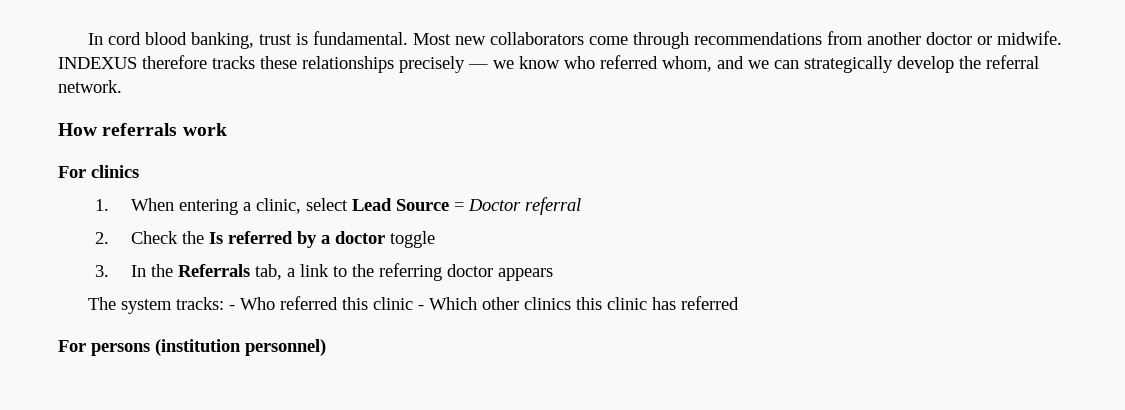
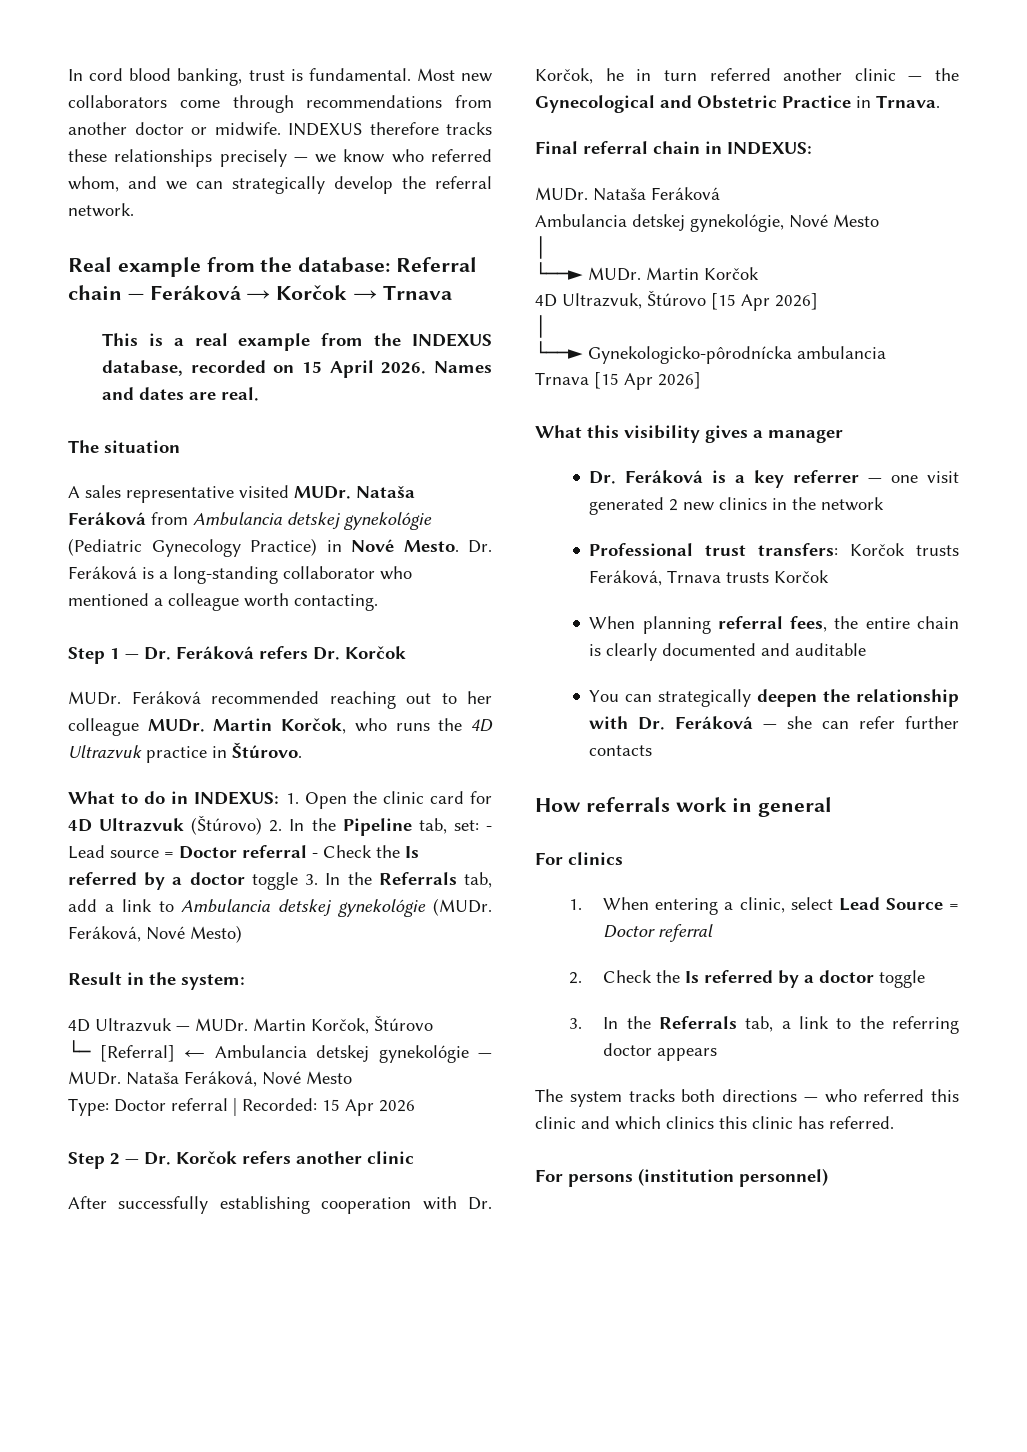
(122, 86) none -> [68,257,478,277] [68,285,452,300] [102,333,492,351] [102,360,492,378] [102,387,260,401] [68,440,180,453] [68,485,415,503] [68,512,432,530] [68,538,492,557] [68,566,412,584] [68,593,378,611] [68,646,406,664] [68,691,492,709] [68,718,494,736] [68,742,302,763] [68,791,493,809] [68,815,492,836] [68,845,419,859] [68,872,493,890] [68,898,492,917] [68,925,242,943] [68,972,245,990] [68,1015,433,1034] [68,1040,492,1063] [68,1071,352,1087] [68,1098,415,1116] [68,1151,414,1169] [68,1196,492,1214] [535,68,959,84] [535,95,940,113] [535,141,812,155] [535,187,720,201] [535,214,879,232] [535,236,546,259] [535,262,759,281] [535,290,818,311] [535,315,546,338] [535,341,886,364] [535,372,701,390] [535,425,843,443] [589,470,959,488] [589,497,885,515] [589,543,959,556] [589,570,830,586] [589,616,959,634] [589,643,867,661] [589,689,959,707] [589,716,959,730] [589,745,653,756] // Real example from the database: Referral chain — Feráková → Korčok → Trnava // This is a real example from the INDEXUS database, recorded on 15 April 2026. Names and dates are real. // The situation // A sales representative visited MUDr. Nataša Feráková from Ambulancia detskej gynekológie (Pediatric Gynecology Practice) in Nové Mesto. Dr. Feráková is a long-standing collaborator who mentioned a colleague worth contacting. // Step 1 — Dr. Feráková refers Dr. Korčok // MUDr. Feráková recommended reaching out to her colleague MUDr. Martin Korčok, who runs the 4D Ultrazvuk practice in Štúrovo. // What to do in INDEXUS: 1. Open the clinic card for 4D Ultrazvuk (Štúrovo) 2. In the Pipeline tab, set: - Lead source = Doctor referral - Check the Is referred by a doctor toggle 3. In the Referrals tab, add a link to Ambulancia detskej gynekológie (MUDr. Feráková, Nové Mesto) // Result in the system: // 4D Ultrazvuk — MUDr. Martin Korčok, Štúrovo // └─ [Referral] ← Ambulancia detskej gynekológie — MUDr. Nataša Feráková, Nové Mesto // Type: Doctor referral | Recorded: 15 Apr 2026 // Step 2 — Dr. Korčok refers another clinic // After successfully establishing cooperation with Dr. Korčok, he in turn referred another clinic — the Gynecological and Obstetric Practice in Trnava. // Final referral chain in INDEXUS: // MUDr. Nataša Feráková // Ambulancia detskej gynekológie, Nové Mesto // │ // └──► MUDr. Martin Korčok // 4D Ultrazvuk, Štúrovo [15 Apr 2026] // │ // └──► Gynekologicko-pôrodnícka ambulancia // Trnava [15 Apr 2026] // What this visibility gives a manager // Dr. Feráková is a key referrer — one visit generated 2 new clinics in the network // Professional trust transfers: Korčok trusts Feráková, Trnava trusts Korčok // When planning referral fees, the entire chain is clearly documented and auditable // You can strategically deepen the relationship with Dr. Feráková — she can refer further contacts
(227, 129) none -> [732,797,833,817] in general
[175,296,519,310] tracks: - Who referred this clinic - Which other -> [628,1089,959,1103] [535,1116,661,1130] tracks both directions — who referred this clinic and which
[680,296,739,310] referred -> [829,1116,894,1129] referred.

